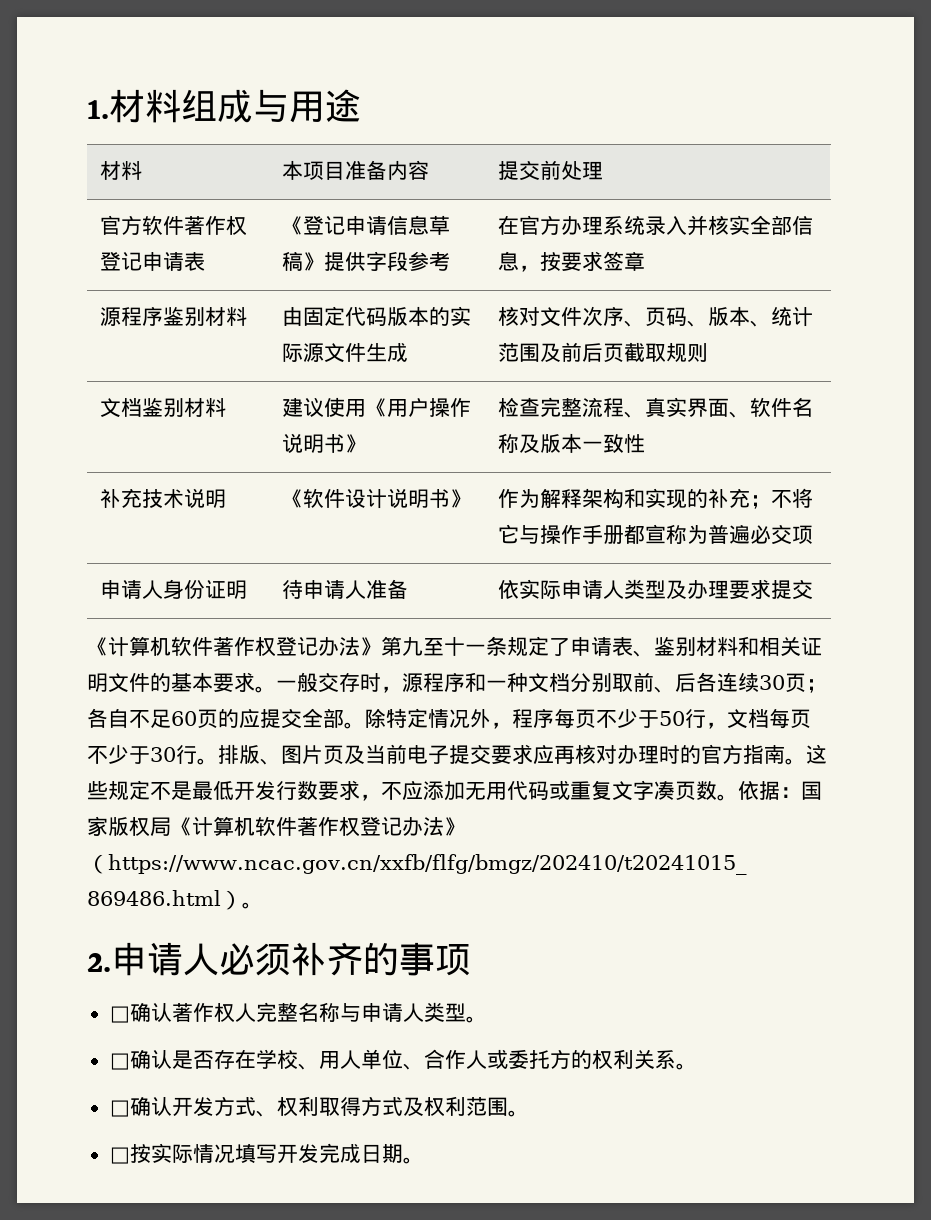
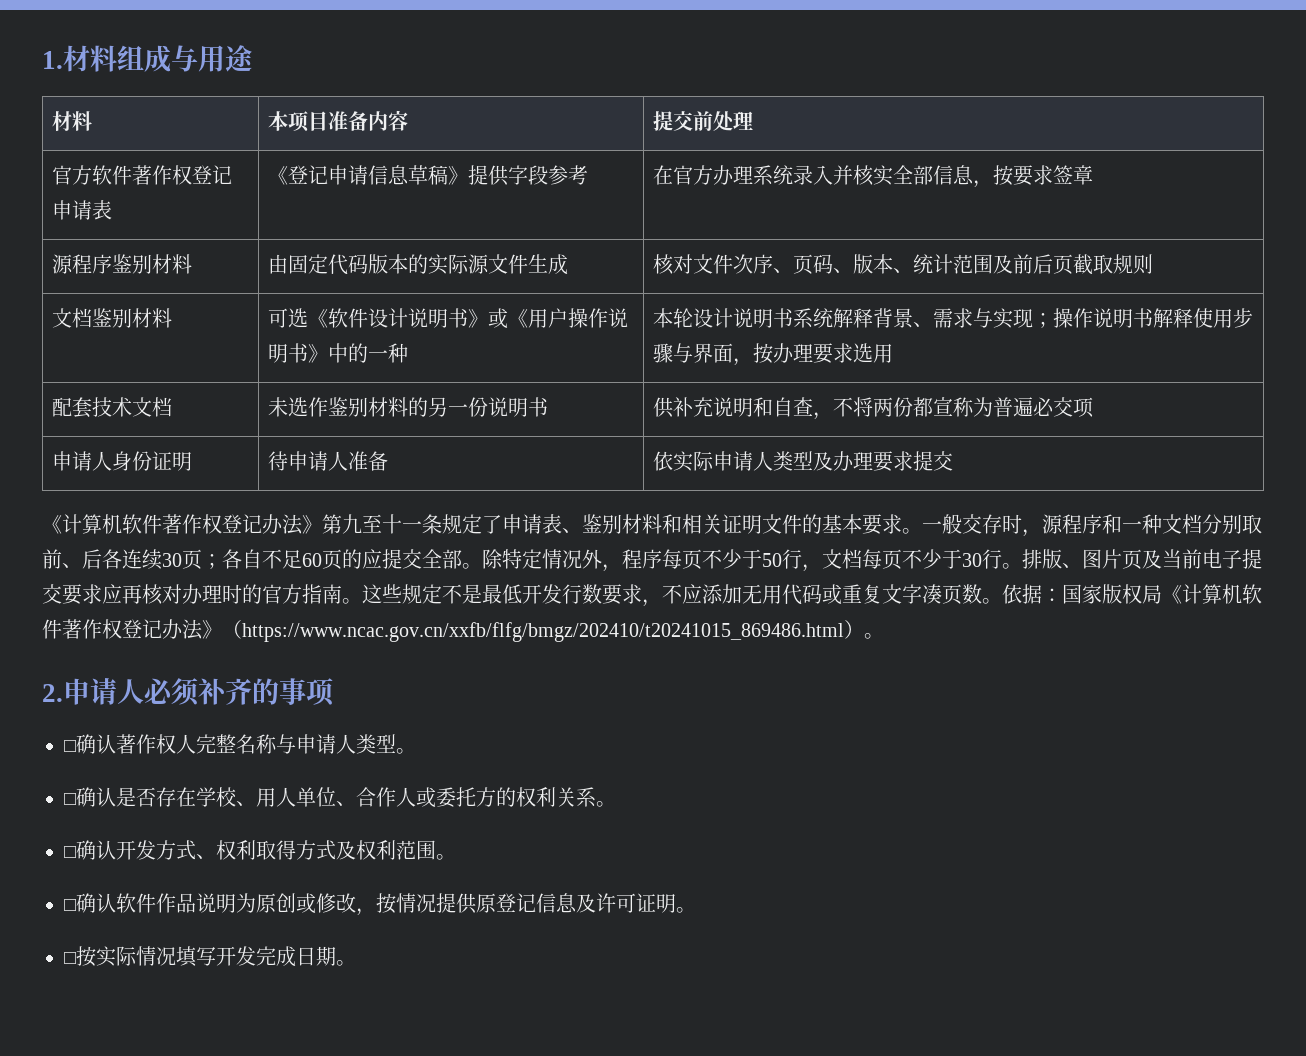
[282,397,367,417] 建议使用 -> [267,308,508,329] 可选《软件设计说明书》或
[498,397,814,418] [498,433,646,453] [100,488,227,508] [282,488,472,509] [498,488,814,509] [498,524,625,544] | 检查完整流程、真实界面、软件名称及版本一致性 // 补充技术说明 | 《软件设计说明书》 | 作为解释架构和实现的补充；不将它与操作手册 -> [327,343,408,363] [652,308,1253,329] [652,343,893,366] [51,397,172,418] [267,397,548,417] [652,397,913,420] 中的一种 | 本轮设计说明书系统解释背景、需求与实现；操作说明书解释使用步骤与界面，按办理要求选用 // 配套技术文档 | 未选作鉴别材料的另一份说明书 | 供补充说明和自查，不将两份
(529, 1113) none -> [64,893,696,916] // □确认软件作品说明为原创或修改，按情况提供原登记信息及许可证明。

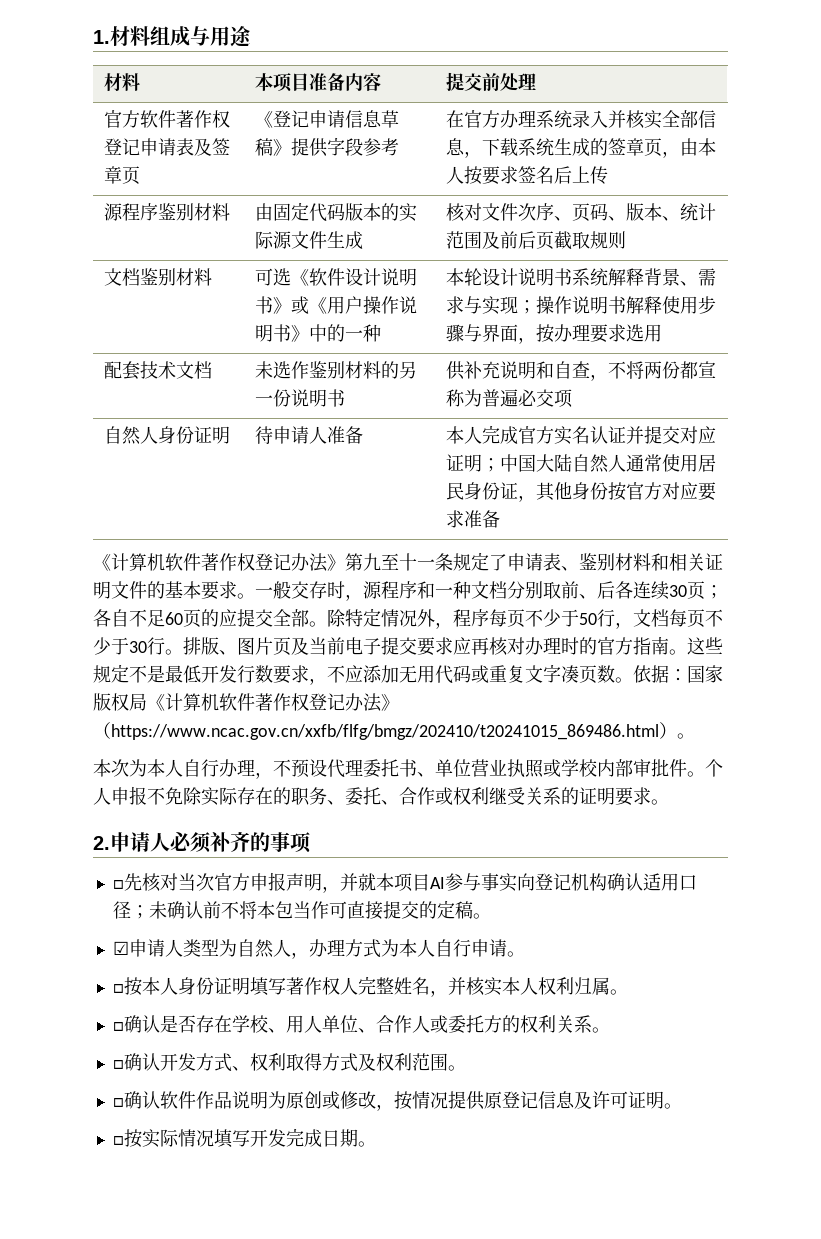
(112, 210) none -> [194,138,231,156] [104,166,141,185] 及签章页
[992,165,1093,186] 按要求签章 -> [482,138,717,158] [446,166,609,185] 下载系统生成的签章页，由本人按要求签名后上传
[51,451,92,471] 申请 -> [104,426,142,445] 自然
[652,451,953,472] 依实际申请人类型及办理要求提交 -> [446,425,717,445] [446,454,717,473] [446,482,717,502] [446,510,501,528] 本人完成官方实名认证并提交对应证明；中国大陆自然人通常使用居民身份证，其他身份按官方对应要求准备
(884, 636) none -> [93,759,723,779] [93,786,669,806] // 本次为本人自行办理，不预设代理委托书、单位营业执照或学校内部审批件。个人申报不免除实际存在的职务、委托、合作或权利继受关系的证明要求。
[76,734,396,754] 确认著作权人完整名称与申请人类型 -> [123,872,697,893] [112,900,491,920] [112,939,525,959] [112,976,610,997] 先核对当次官方申报声明，并就本项目AI参与事实向登记机构确认适用口径；未确认前不将本包当作可直接提交的定稿。 // ☑申请人类型为自然人，办理方式为本人自行申请。 // □按本人身份证明填写著作权人完整姓名，并核实本人权利归属

